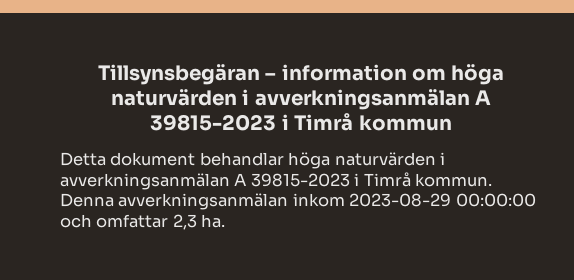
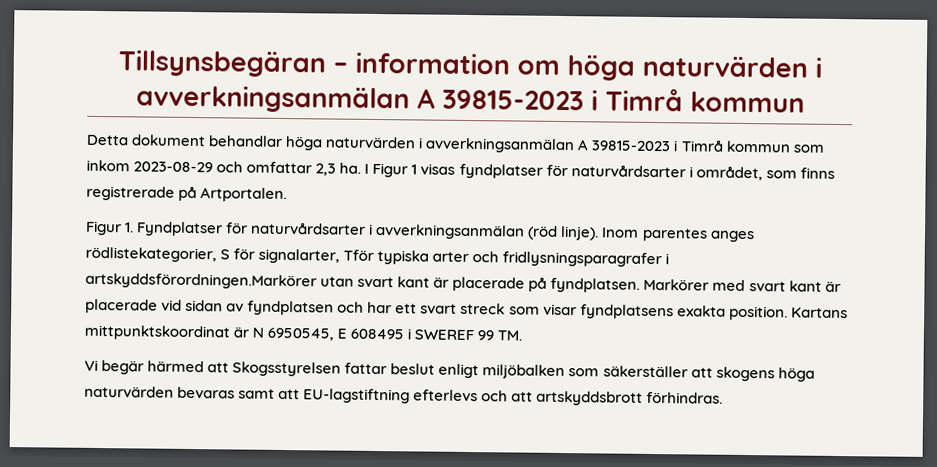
[415,173,493,187] [60,193,289,210] kommun. Denna avverkningsanmälan -> [725,140,824,153] kommun som
[455,193,536,207] 00:00:00 -> (214, 167) none
(226, 221) none -> [364,162,835,181] [86,185,288,203] [85,220,755,243] [85,246,670,268] [85,272,841,293] [85,298,848,321] [84,324,523,341] [84,359,815,382] [84,385,724,406] I Figur 1 visas fyndplatser för naturvårdsarter i området, som finns registrerade på Artportalen. // Figur 1. Fyndplatser för naturvårdsarter i avverkningsanmälan (röd linje). Inom parentes anges rödlistekategorier, S för signalarter, Tför typiska arter och fridlysningsparagrafer i artskyddsförordningen.Markörer utan svart kant är placerade på fyndplatsen. Markörer med svart kant är placerade vid sidan av fyndplatsen och har ett svart streck som visar fyndplatsens exakta position. Kartans mittpunktskoordinat är N 6950545, E 608495 i SWEREF 99 TM. // Vi begär härmed att Skogsstyrelsen fattar beslut enligt miljöbalken som säkerställer att skogens höga naturvärden bevaras samt att EU-lagstiftning efterlevs och att artskyddsbrott förhindras.

